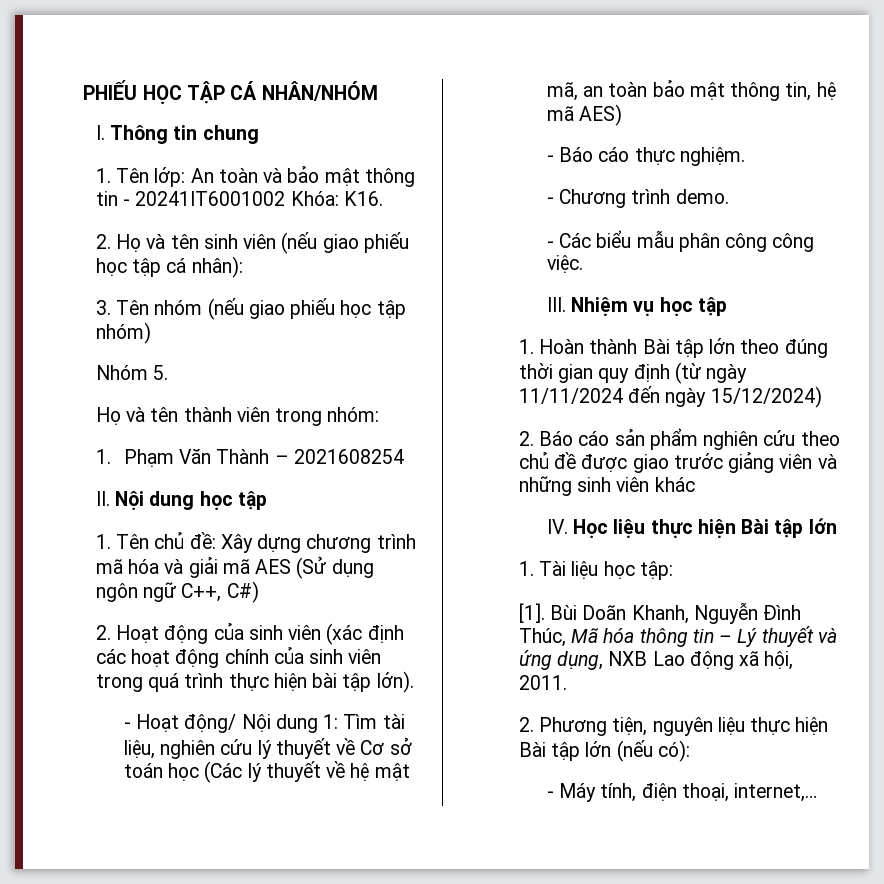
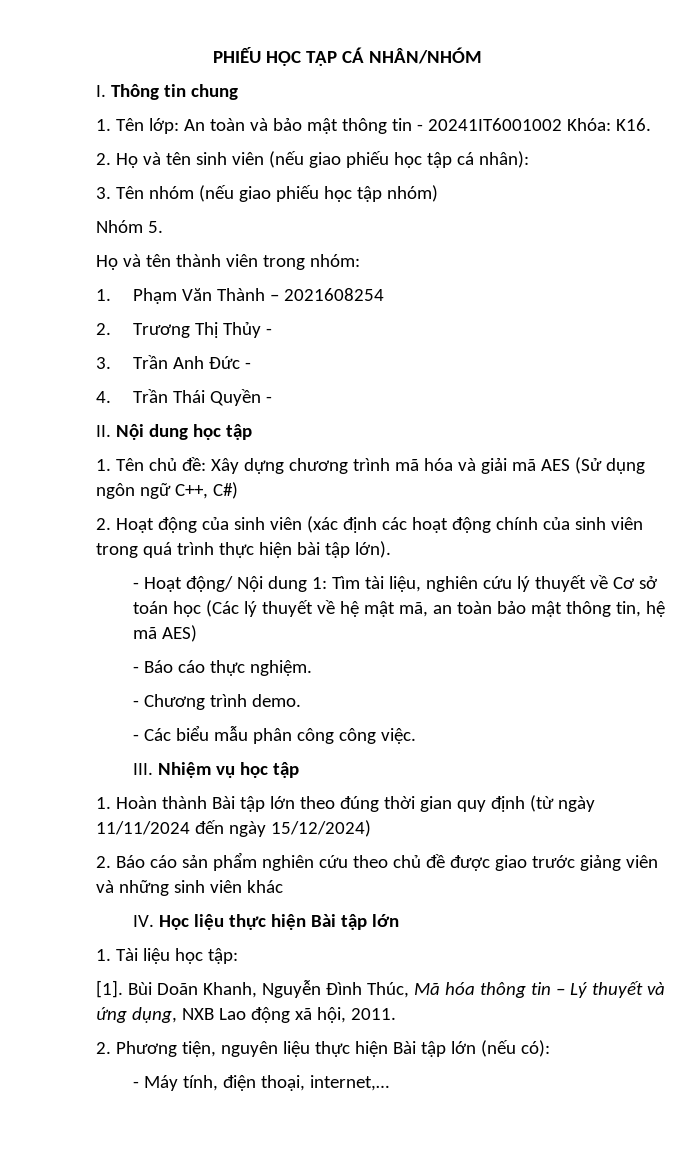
(404, 456) none -> [96,322,272,338] [96,355,251,369] [96,389,272,406] // 2. Trương Thị Thủy - // 3. Trần Anh Đức - // 4. Trần Thái Quyền -

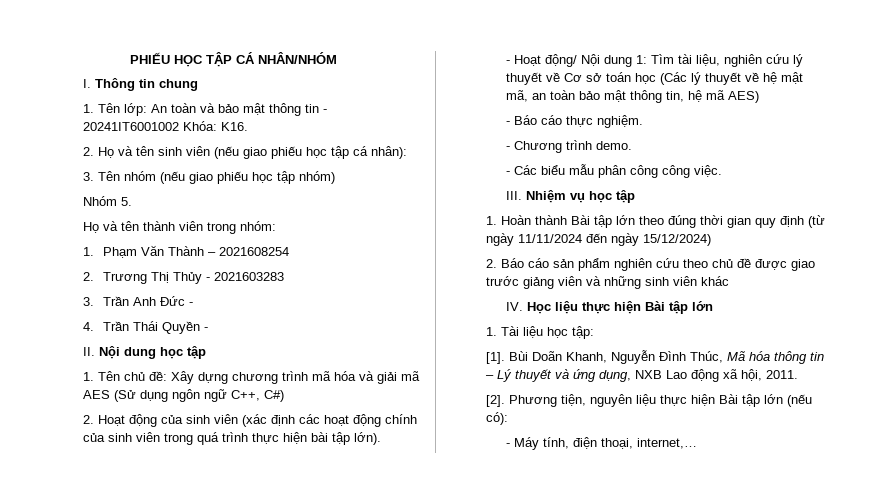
(272, 331) none -> [214,272,285,281] 2021603283
[96,1042,112,1054] 2. -> [486,395,506,407] [2].

